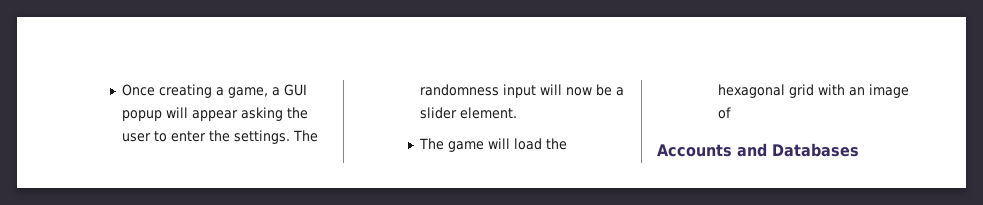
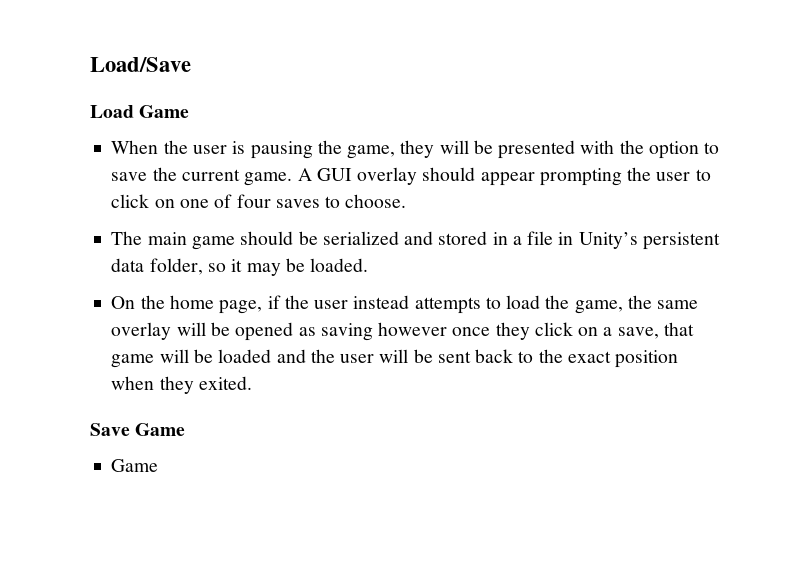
[121,84,307,98] [121,107,308,121] [121,130,318,144] [419,84,624,98] [419,107,517,119] [418,138,567,152] [717,84,909,98] [717,107,731,119] [657,143,859,157] Once creating a game, a GUI popup will appear asking the user to enter the settings. The randomness input will now be a slider element. // The game will load the hexagonal grid with an image of // Accounts and Databases -> [90,57,191,72] [90,105,190,118] [111,140,720,159] [111,167,711,186] [111,194,407,208] [111,231,720,250] [111,258,369,276] [111,295,699,314] [111,322,694,341] [111,349,679,368] [111,376,252,394] [90,423,186,436] [111,459,159,472] Load/Save // Load Game // When the user is pausing the game, they will be presented with the option to save the current game. A GUI overlay should appear prompting the user to click on one of four saves to choose. // The main game should be serialized and stored in a file in Unity’s persistent data folder, so it may be loaded. // On the home page, if the user instead attempts to load the game, the same overlay will be opened as saving however once they click on a save, that game will be loaded and the user will be sent back to the exact position when they exited. // Save Game // Game

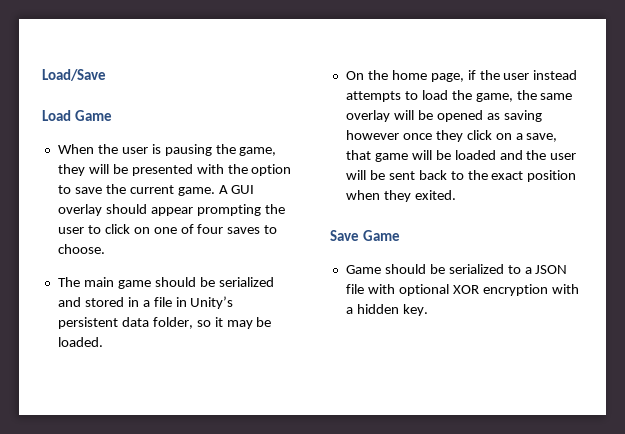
(159, 465) none -> [384,264,568,274] [345,284,579,296] [345,304,428,316] should be serialized to a JSON file with optional XOR encryption with a hidden key.

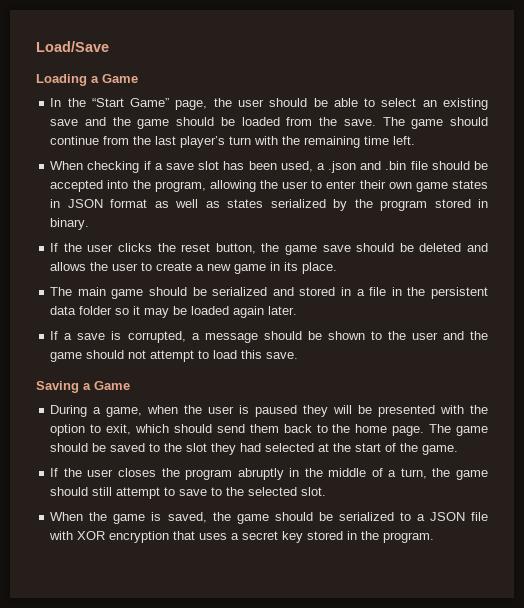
[42,110,112,121] [57,144,277,156] [57,164,292,176] [57,184,255,196] [57,204,285,216] [57,224,278,234] [57,244,105,254] Load Game // When the user is pausing the game, they will be presented with the option to save the current game. A GUI overlay should appear prompting the user to click on one of four saves to choose. -> [36,74,138,86] [50,98,489,110] [50,117,489,129] [50,136,416,148] [50,161,489,173] [50,180,488,192] [50,199,489,211] [50,218,90,230] [50,243,489,255] [50,262,338,274] Loading a Game // In the “Start Game” page, the user should be able to select an existing save and the game should be loaded from the save. The game should continue from the last player’s turn with the remaining time left. // When checking if a save slot has been used, a .json and .bin file should be accepted into the program, allowing the user to enter their own game states in JSON format as well as states serialized by the program stored in binary. // If the user clicks the reset button, the game save should be deleted and allows the user to create a new game in its place.
[190,296,234,309] Unity’s -> [407,287,426,296] the
[152,317,193,329] folder, -> [79,306,113,315] folder
[57,337,103,347] [345,70,578,82] [345,90,573,102] [345,110,542,122] [345,130,558,142] [345,150,577,162] [345,170,577,182] [345,190,456,202] [330,230,400,241] [345,265,381,274] loaded. // On the home page, if the user instead attempts to load the game, the same overlay will be opened as saving however once they click on a save, that game will be loaded and the user will be sent back to the exact position when they exited. // Save Game // Game -> [191,306,298,318] [50,331,489,343] [50,350,299,362] [36,381,130,393] [50,405,488,417] [50,424,488,436] [50,443,459,455] [50,468,489,480] [50,487,327,499] [50,512,269,524] loaded again later. // If a save is corrupted, a message should be shown to the user and the game should not attempt to load this save. // Saving a Game // During a game, when the user is paused they will be presented with the option to exit, which should send them back to the home page. The game should be saved to the slot they had selected at the start of the game. // If the user closes the program abruptly in the middle of a turn, the game should still attempt to save to the selected slot. // When the game is saved, the game
[398,284,449,296] optional -> (74, 535) none
[551,284,579,294] [345,304,428,316] with a hidden key. -> [173,531,435,543] that uses a secret key stored in the program.

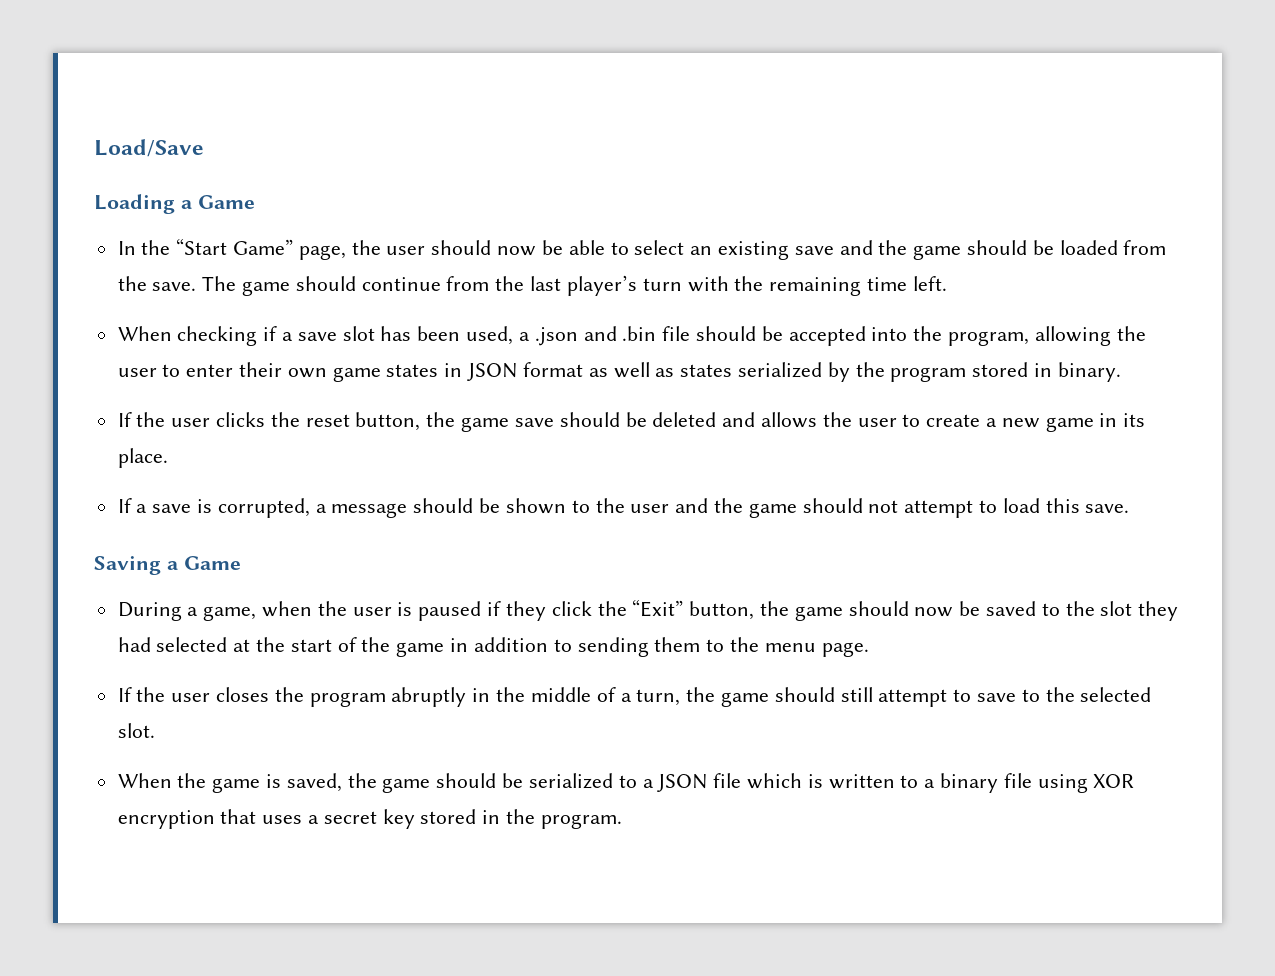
(308, 102) none -> [497,246,537,256] now
[50,287,489,299] [50,306,298,318] // The main game should be serialized and stored in a file in the persistent data folder so it may be loaded again later. -> (168, 458) none
[303,405,488,417] [50,424,488,436] [50,443,89,452] they will be presented with the option to exit, which should send them back to the home page. The game should -> [487,599,954,621] if they click the “Exit” button, the game should now
[422,445,459,455] game. -> [396,637,869,657] game in addition to sending them to the menu page.
[49,531,74,540] with -> [746,773,1088,793] which is written to a binary file using

